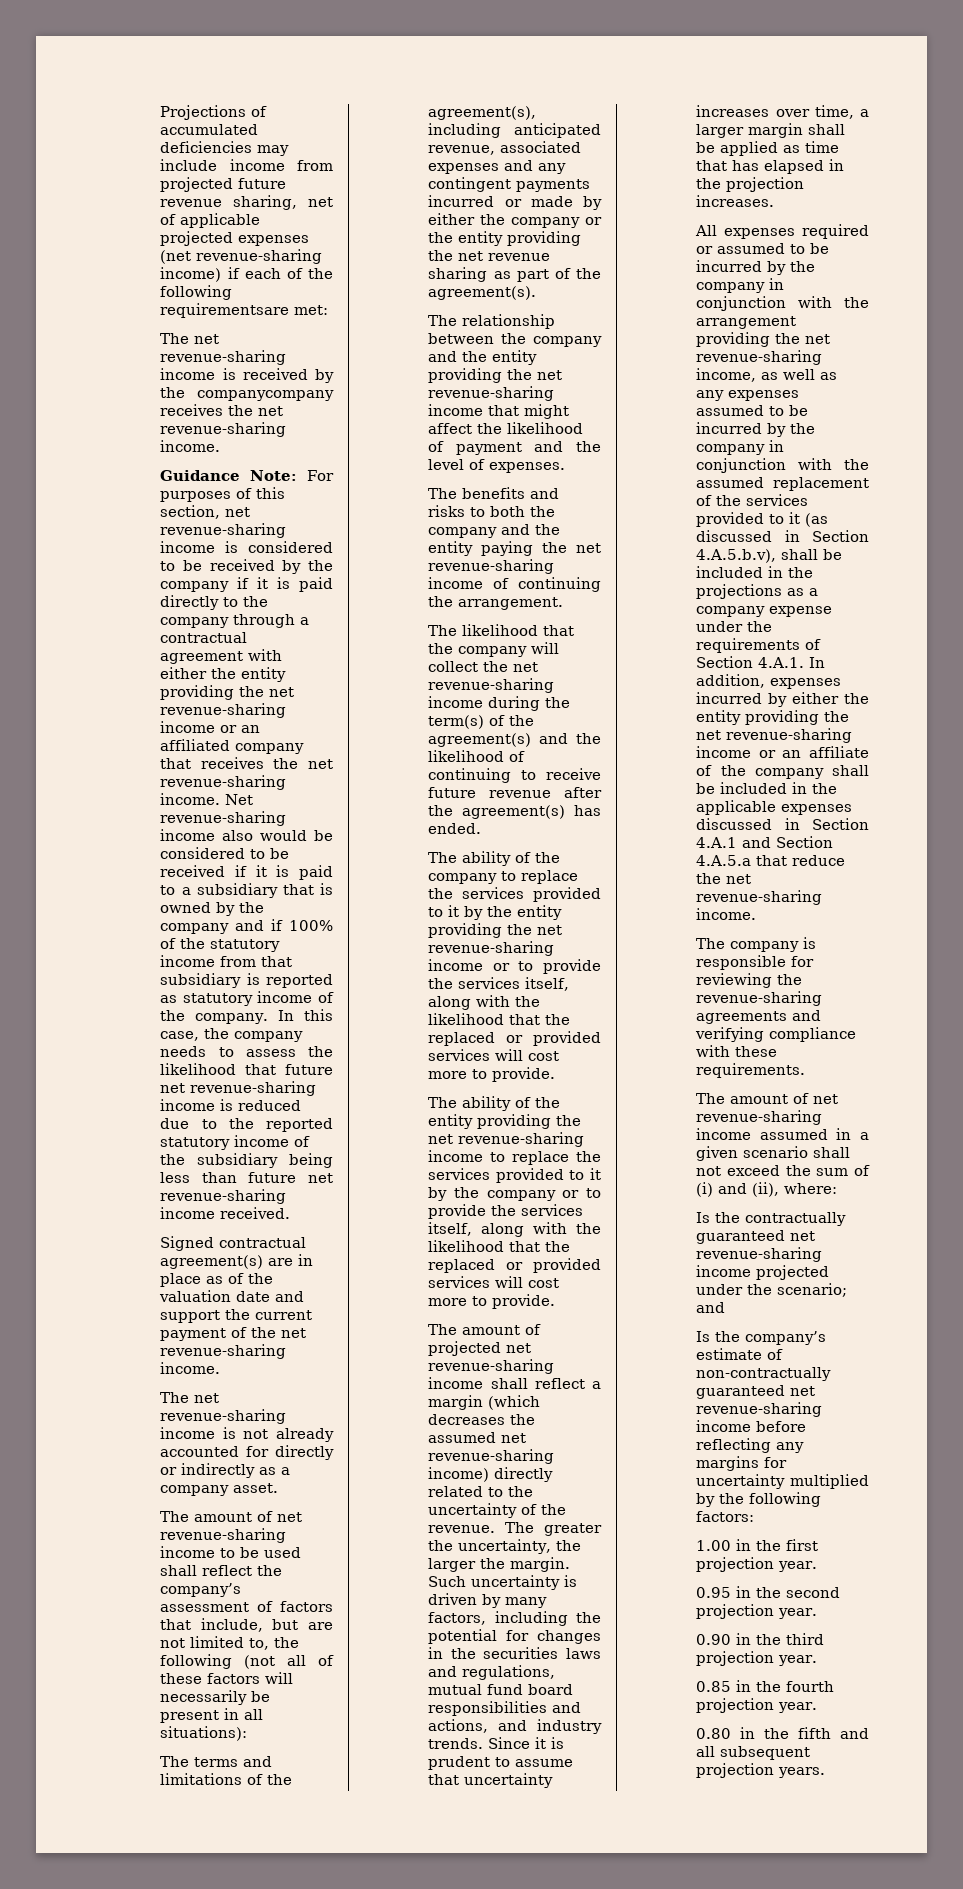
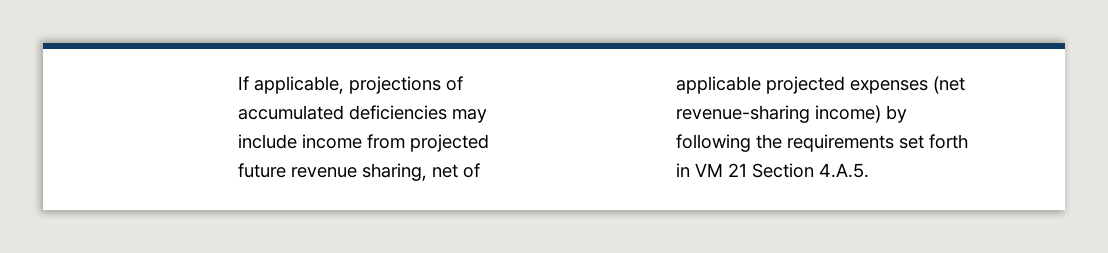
[160,105,247,120] Projections -> [238,76,442,94] If applicable, projections
[227,267,333,279] [160,285,233,300] [160,303,329,318] [160,333,220,344] [160,350,287,365] [160,368,334,383] [160,387,334,401] [160,404,284,416] [160,422,287,437] [160,440,221,452] [160,470,334,481] [160,487,286,502] [160,505,251,519] [160,523,287,538] [160,541,333,553] [160,559,333,574] [160,577,333,592] [160,595,269,610] [160,614,310,628] [160,632,248,643] [160,649,283,664] [160,667,287,682] [160,685,295,700] [160,703,287,718] [160,721,261,733] [160,739,305,754] [160,757,333,769] [160,775,287,790] [160,793,254,805] [160,811,287,826] [160,829,333,841] [160,847,290,859] [160,865,333,880] [160,883,333,898] [160,902,265,916] [160,919,333,934] [160,938,281,952] [160,955,293,967] [160,973,333,988] [160,991,334,1006] [160,1009,333,1024] [160,1028,304,1042] [160,1046,333,1057] [160,1063,333,1075] [160,1081,317,1096] [160,1099,302,1111] [160,1118,333,1132] [160,1135,311,1150] [160,1153,333,1168] [160,1172,333,1183] [160,1189,287,1204] [160,1207,291,1219] [160,1236,307,1251] [160,1254,314,1269] [160,1273,274,1287] [159,1290,305,1302] [160,1309,313,1323] [160,1327,307,1341] [160,1344,287,1359] [160,1362,221,1374] [160,1392,220,1403] [160,1409,287,1424] [160,1427,334,1442] [160,1445,334,1460] [160,1463,291,1478] [160,1483,279,1496] [160,1511,303,1522] [160,1528,287,1543] [160,1546,302,1558] [160,1565,283,1576] [160,1583,242,1597] [160,1601,333,1612] [160,1618,333,1632] [160,1636,300,1650] [160,1654,334,1669] [160,1672,294,1684] [160,1690,271,1705] [160,1708,264,1723] [160,1726,248,1741] [160,1756,273,1767] [160,1773,293,1785] [428,106,537,120] [428,123,601,138] [428,141,582,155] [428,160,567,174] [428,177,591,192] [428,195,602,210] [428,213,602,228] [428,231,582,246] [428,250,551,261] [428,267,601,282] [428,286,537,300] [428,314,556,329] [428,333,602,347] [428,350,538,365] [428,368,563,383] [428,386,555,401] [428,404,570,419] [428,422,584,434] [428,441,601,455] [428,459,566,473] [428,487,560,499] [428,505,556,517] [428,524,561,538] [428,541,601,556] [428,559,555,574] [428,577,601,592] [428,596,564,610] [428,624,575,636] [428,642,560,657] [428,661,539,672] [428,678,555,693] [428,696,571,711] [428,715,535,729] [428,733,601,747] [428,750,526,762] [428,768,601,783] [428,787,602,798] [428,805,601,819] [428,823,482,834] [428,851,561,866] [428,870,579,884] [428,887,601,902] [428,905,563,920] [428,923,563,938] [428,941,555,956] [428,959,601,974] [428,977,570,991] [428,995,541,1010] [428,1013,571,1025] [428,1031,601,1046] [428,1049,560,1061] [428,1067,556,1082] [428,1096,561,1111] [428,1114,582,1129] [428,1132,585,1147] [428,1150,601,1165] [428,1168,601,1183] [428,1187,601,1201] [428,1204,584,1219] [428,1222,601,1237] [428,1240,571,1252] [428,1258,601,1273] [428,1276,560,1288] [428,1294,556,1309] [428,1324,542,1335] [428,1341,532,1356] [428,1359,555,1374] [428,1377,601,1389] [428,1395,541,1410] [428,1414,536,1425] [428,1432,527,1443] [428,1449,555,1464] [428,1467,554,1482] [428,1486,534,1497] [428,1503,567,1518] [428,1522,602,1536] [428,1539,582,1554] [428,1557,571,1572] [428,1575,578,1590] [428,1593,548,1608] [428,1611,601,1626] [428,1629,601,1644] [428,1647,601,1659] [428,1665,556,1680] [428,1684,574,1695] [428,1701,582,1716] [428,1719,602,1734] [428,1737,565,1749] [428,1756,574,1770] [428,1773,554,1788] [696,105,869,119] [696,123,846,138] [696,141,840,156] [696,159,845,174] [696,177,805,192] [696,195,775,207] [695,224,869,239] [696,243,830,254] [696,260,816,275] [696,278,785,293] [696,296,869,311] [696,316,797,329] [696,332,831,347] [696,350,823,365] [696,368,838,382] [696,390,800,401] [696,405,809,416] [696,422,816,437] [696,440,785,455] [696,458,869,473] [696,477,869,491] [696,494,809,506] [696,512,829,527] [696,530,869,542] [696,549,843,563] [696,566,814,578] [696,584,819,599] [696,606,833,617] [696,621,773,632] [696,638,822,653] [696,656,826,668] [696,674,842,689] [696,692,869,707] [696,710,850,725] [696,728,853,743] [696,746,869,758] [696,765,869,779] [696,782,838,794] [696,800,853,815] [696,818,869,830] [696,836,834,848] [696,855,846,866] [696,873,752,884] [696,890,823,905] [696,908,757,920] [696,937,817,952] [696,955,815,970] [696,973,803,988] [696,991,823,1006] [696,1010,822,1024] [695,1027,857,1042] [696,1045,778,1057] [696,1063,806,1078] [696,1093,839,1104] [696,1110,823,1125] [696,1128,869,1140] [696,1146,851,1161] [696,1165,870,1176] [696,1182,838,1197] [696,1212,847,1226] [696,1230,816,1244] [696,1247,823,1262] [696,1265,830,1280] [696,1283,848,1297] [696,1302,726,1313] [696,1331,827,1345] [696,1348,784,1360] [696,1367,832,1381] [696,1385,816,1399] [696,1402,823,1417] [696,1420,807,1432] [696,1438,805,1453] [696,1456,788,1471] [696,1474,869,1489] [696,1492,822,1507] [696,1511,755,1522] [696,1539,819,1551] [696,1557,818,1572] [696,1586,841,1598] [696,1604,818,1619] [696,1633,825,1645] [696,1651,818,1666] [696,1680,835,1692] [696,1698,818,1713] [696,1727,869,1739] [696,1746,811,1760] [696,1763,826,1778] if each of the following requirementsare met: // The net revenue-sharing income is received by the companycompany receives the net revenue-sharing income. // Guidance Note: For purposes of this section, net revenue-sharing income is considered to be received by the company if it is paid directly to the company through a contractual agreement with either the entity providing the net revenue-sharing income or an affiliated company that receives the net revenue-sharing income. Net revenue-sharing income also would be considered to be received if it is paid to a subsidiary that is owned by the company and if 100% of the statutory income from that subsidiary is reported as statutory income of the company. In this case, the company needs to assess the likelihood that future net revenue-sharing income is reduced due to the reported statutory income of the subsidiary being less than future net revenue-sharing income received. // Signed contractual agreement(s) are in place as of the valuation date and support the current payment of the net revenue-sharing income. // The net revenue-sharing income is not already accounted for directly or indirectly as a company asset. // The amount of net revenue-sharing income to be used shall reflect the company’s assessment of factors that include, but are not limited to, the following (not all of these factors will necessarily be present in all situations): // The terms and limitations of the agreement(s), including anticipated revenue, associated expenses and any contingent payments incurred or made by either the company or the entity providing the net revenue sharing as part of the agreement(s). // The relationship between the company and the entity providing the net revenue-sharing income that might affect the likelihood of payment and the level of expenses. // The benefits and risks to both the company and the entity paying the net revenue-sharing income of continuing the arrangement. // The likelihood that the company will collect the net revenue-sharing income during the term(s) of the agreement(s) and the likelihood of continuing to receive future revenue after the agreement(s) has ended. // The ability of the company to replace the services provided to it by the entity providing the net revenue-sharing income or to provide the services itself, along with the likelihood that the replaced or provided services will cost more to provide. // The ability of the entity providing the net revenue-sharing income to replace the services provided to it by the company or to provide the services itself, along with the likelihood that the replaced or provided services will cost more to provide. // The amount of projected net revenue-sharing income shall reflect a margin (which decreases the assumed net revenue-sharing income) directly related to the uncertainty of the revenue. The greater the uncertainty, the larger the margin. Such uncertainty is driven by many factors, including the potential for changes in the securities laws and regulations, mutual fund board responsibilities and actions, and industry trends. Since it is prudent to assume that uncertainty increases over time, a larger margin shall be applied as time that has elapsed in the projection increases. // All expenses required or assumed to be incurred by the company in conjunction with the arrangement providing the net revenue-sharing income, as well as any expenses assumed to be incurred by the company in conjunction with the assumed replacement of the services provided to it (as discussed in Section 4.A.5.b.v), shall be included in the projections as a company expense under the requirements of Section 4.A.1. In addition, expenses incurred by either the entity providing the net revenue-sharing income or an affiliate of the company shall be included in the applicable expenses discussed in Section 4.A.1 and Section 4.A.5.a that reduce the net revenue-sharing income. // The company is responsible for reviewing the revenue-sharing agreements and verifying compliance with these requirements. // The amount of net revenue-sharing income assumed in a given scenario shall not exceed the sum of (i) and (ii), where: // Is the contractually guaranteed net revenue-sharing income projected under the scenario; and // Is the company’s estimate of non-contractually guaranteed net revenue-sharing income before reflecting any margins for uncertainty multiplied by the following factors: // 1.00 in the first projection year. // 0.95 in the second projection year. // 0.90 in the third projection year. // 0.85 in the fourth projection year. // 0.80 in the fifth and all subsequent projection years. -> [886,105,908,123] [676,134,969,152] [676,163,870,178] by following the requirements set forth in VM 21 Section 4.A.5.

